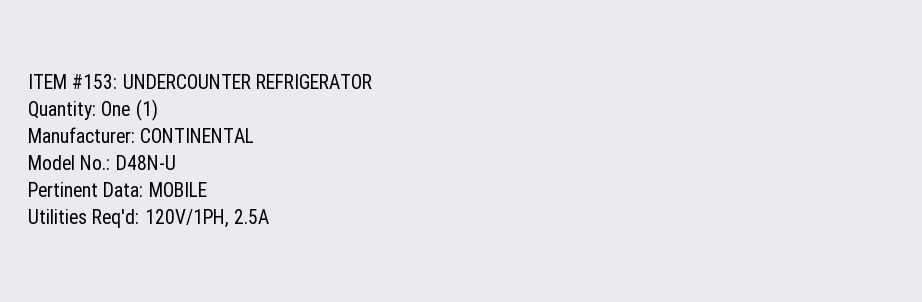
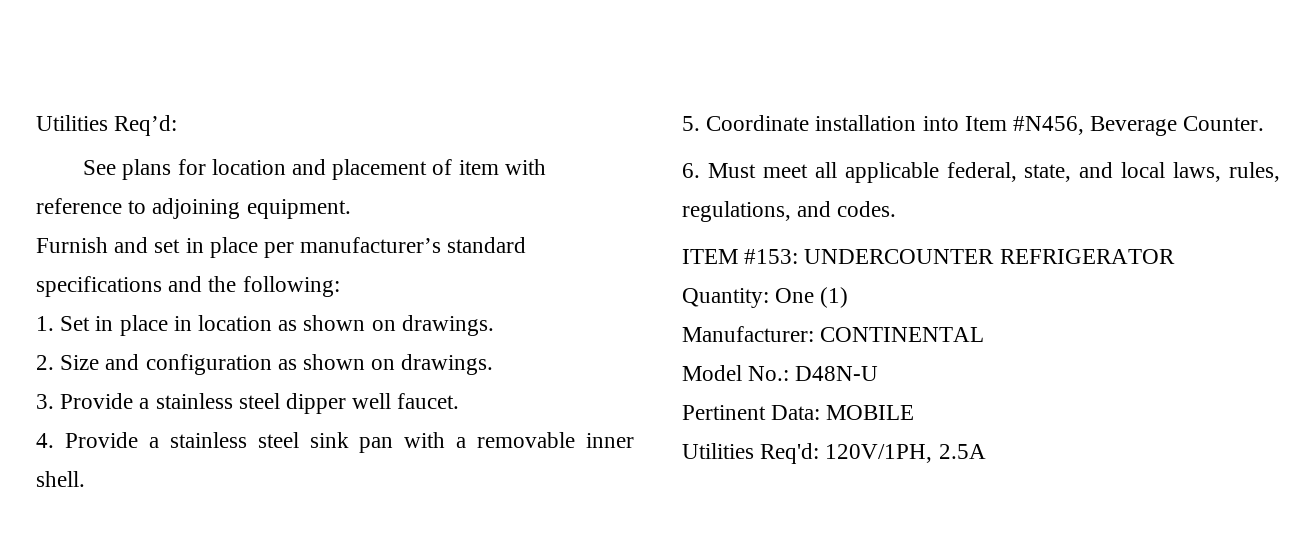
(28, 81) none -> [36,115,178,136] [83,159,546,180] [36,198,351,219] [36,237,527,258] [36,276,340,297] [36,315,494,336] [36,354,494,375] [36,393,460,414] [36,432,634,453] [36,471,85,487] [682,115,1265,136] [682,162,1280,183] [682,201,897,222] Utilities Req’d: // See plans for location and placement of item with reference to adjoining equipment. // Furnish and set in place per manufacturer’s standard specifications and the following: // 1. Set in place in location as shown on drawings. // 2. Size and configuration as shown on drawings. // 3. Provide a stainless steel dipper well faucet. // 4. Provide a stainless steel sink pan with a removable inner shell. // 5. Coordinate installation into Item #N456, Beverage Counter. // 6. Must meet all applicable federal, state, and local laws, rules, regulations, and codes. //

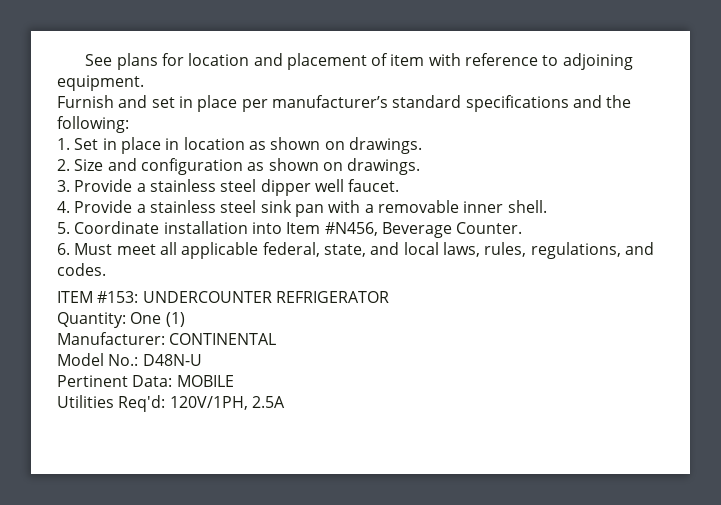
[36,115,178,136] Utilities Req’d: // -> (85, 60) none

